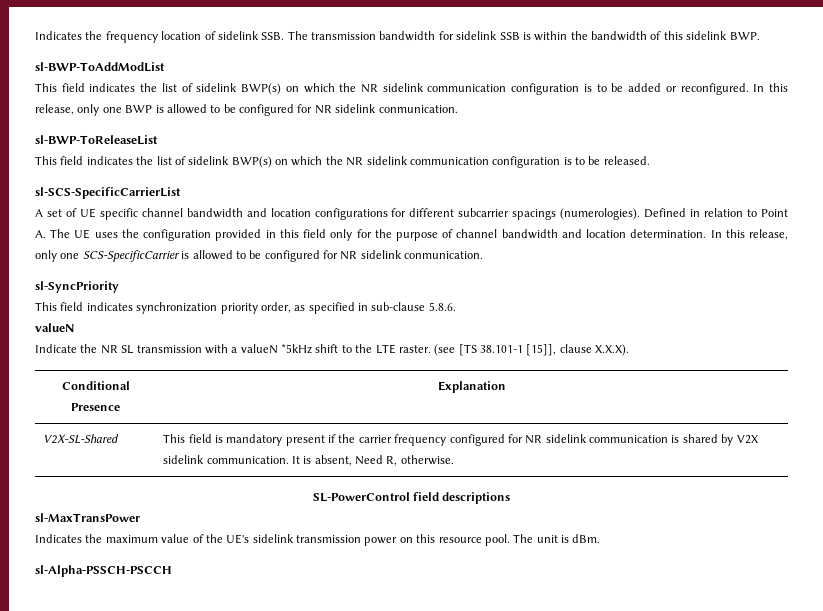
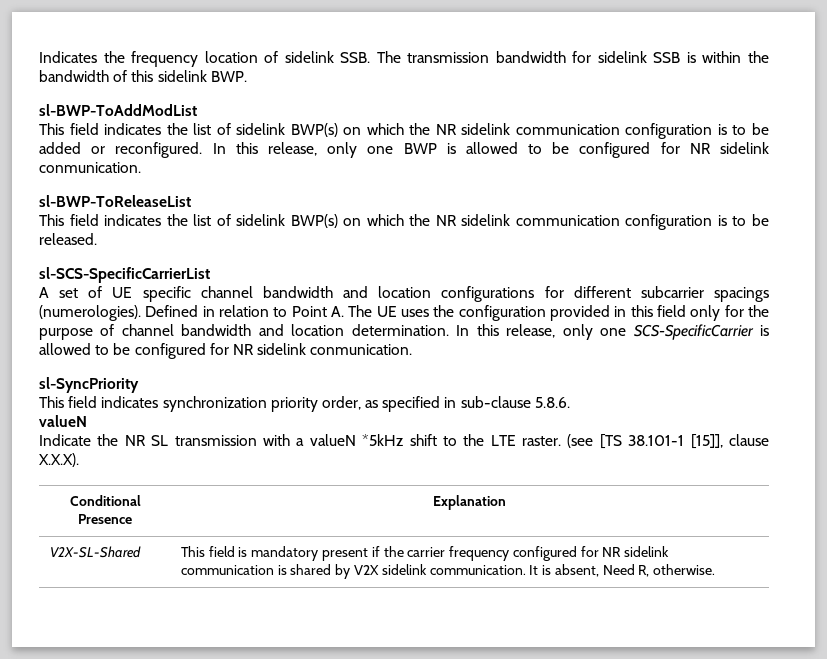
[312,492,511,504] [35,513,140,522] [35,534,601,546] [35,565,172,577] // SL-PowerControl field descriptions // sl-MaxTransPower // Indicates the maximum value of the UE's sidelink transmission power on this resource pool. The unit is dBm. // sl-Alpha-PSSCH-PSCCH -> (716, 569) none

